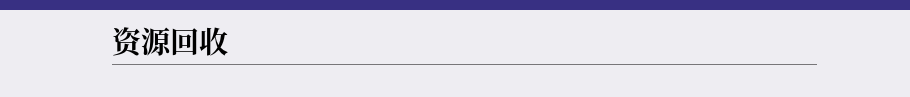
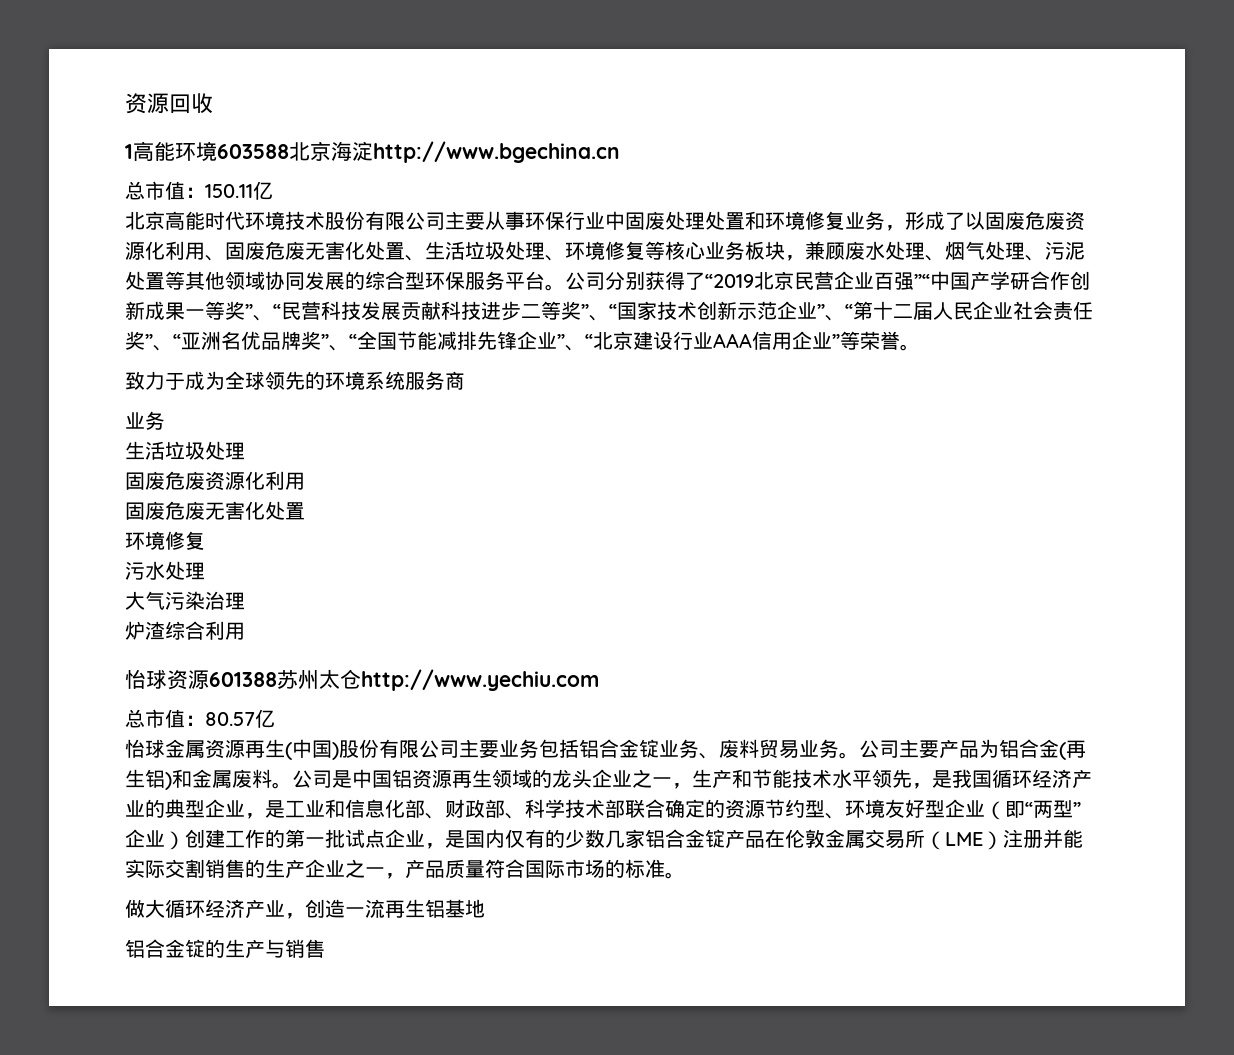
(228, 41) none -> [125,141,620,163] [125,181,273,200] [125,211,1085,231] [125,241,1085,261] [125,271,1090,291] [125,301,1093,321] [125,331,920,351] [125,371,465,390] [125,411,165,430] [125,441,245,460] [125,471,305,491] [125,501,305,520] [125,531,205,550] [125,561,205,580] [125,591,245,610] [125,621,245,640] [125,669,599,691] [125,709,275,728] [125,739,1086,760] [125,769,1092,790] [125,799,1081,820] [125,829,1083,850] [125,859,685,879] [125,899,485,919] [125,939,325,958] // 1高能环境603588北京海淀http://www.bgechina.cn // 总市值：150.11亿 // 北京高能时代环境技术股份有限公司主要从事环保行业中固废处理处置和环境修复业务，形成了以固废危废资源化利用、固废危废无害化处置、生活垃圾处理、环境修复等核心业务板块，兼顾废水处理、烟气处理、污泥处置等其他领域协同发展的综合型环保服务平台。公司分别获得了“2019北京民营企业百强”“中国产学研合作创新成果一等奖”、“民营科技发展贡献科技进步二等奖”、“国家技术创新示范企业”、“第十二届人民企业社会责任奖”、“亚洲名优品牌奖”、“全国节能减排先锋企业”、“北京建设行业AAA信用企业”等荣誉。 // 致力于成为全球领先的环境系统服务商 // 业务 // 生活垃圾处理 // 固废危废资源化利用 // 固废危废无害化处置 // 环境修复 // 污水处理 // 大气污染治理 // 炉渣综合利用 // 怡球资源601388苏州太仓http://www.yechiu.com // 总市值：80.57亿 // 怡球金属资源再生(中国)股份有限公司主要业务包括铝合金锭业务、废料贸易业务。公司主要产品为铝合金(再生铝)和金属废料。公司是中国铝资源再生领域的龙头企业之一，生产和节能技术水平领先，是我国循环经济产业的典型企业，是工业和信息化部、财政部、科学技术部联合确定的资源节约型、环境友好型企业（即“两型”企业）创建工作的第一批试点企业，是国内仅有的少数几家铝合金锭产品在伦敦金属交易所（LME）注册并能实际交割销售的生产企业之一，产品质量符合国际市场的标准。 // 做大循环经济产业，创造一流再生铝基地 // 铝合金锭的生产与销售

